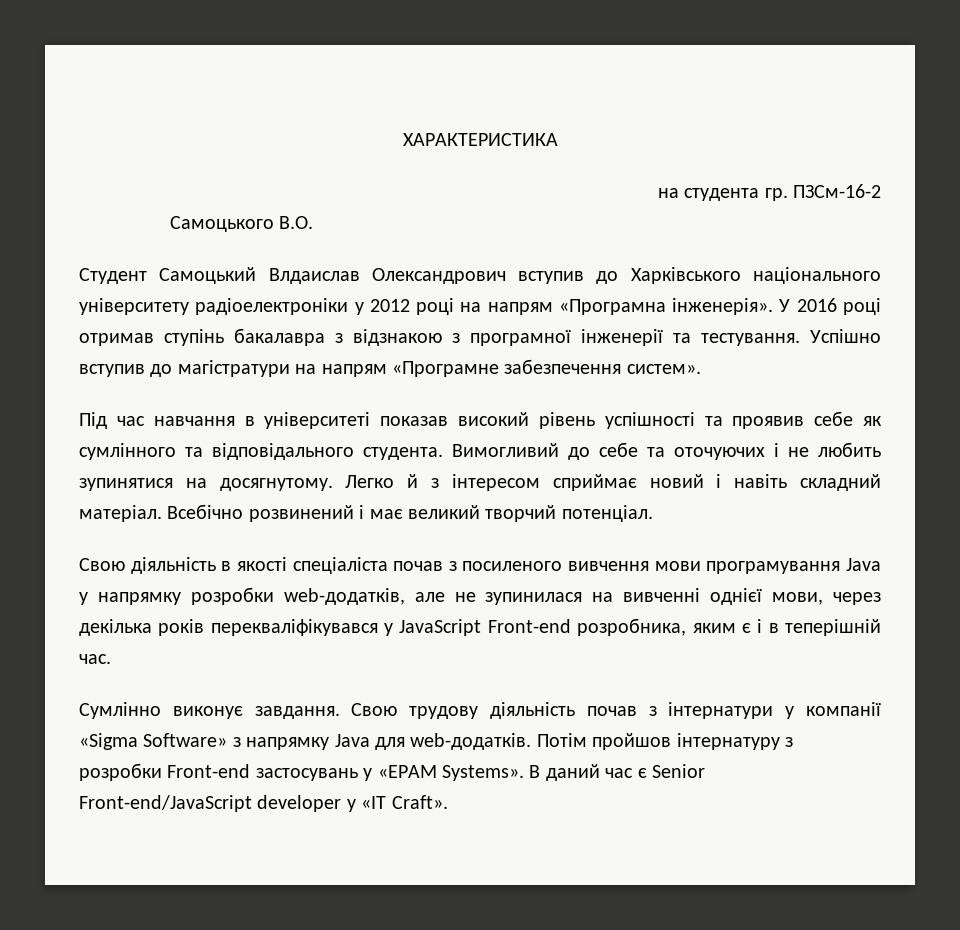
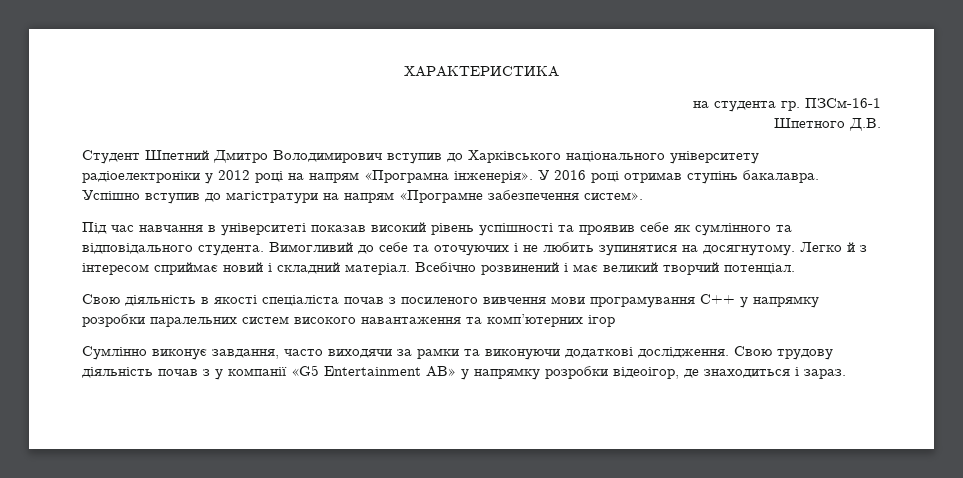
[792,184,881,198] [169,216,314,232] [79,267,506,284] ПЗСм-16-2 // Самоцького В.О. // Студент Самоцький Влдаислав Олександрович -> [805,98,881,108] [774,118,881,131] [82,150,382,164] ПЗСм-16-1 // Шпетного Д.В. // Студент Шпетний Дмитро Володимирович
[234,328,800,346] бакалавра з відзнакою з програмної інженерії та тестування. -> [743,170,819,183] бакалавра.
[734,474,788,488] навіть -> (272, 267) none
[845,558,881,571] [79,587,881,605] [79,618,882,636] [79,654,111,664] [79,702,340,719] Java у напрямку розробки web-додатків, але не зупинилася на вивченні однієї мови, через декілька років перекваліфікувався у JavaScript Front-end розробника, яким є і в теперішній час. // Сумлінно виконує завдання. -> [700,294,819,308] [82,314,615,327] [82,346,729,360] C++ у напрямку розробки паралельних систем високого навантаження та комп’ютерних ігор // Сумлінно виконує завдання, часто виходячи за рамки та виконуючи додаткові дослідження.
[668,702,774,719] інтернатури -> (210, 372) none
[79,733,793,750] [79,763,705,781] [79,795,448,812] «Sigma Software» з напрямку Java для web-додатків. Потім пройшов інтернатуру з розробки Front-end застосувань у «EPAM Systems». В даний час є Senior Front-end/JavaScript developer у «IT Craft». -> [291,365,846,380] «G5 Entertainment AB» у напрямку розробки відеоігор, де знаходиться і зараз.

